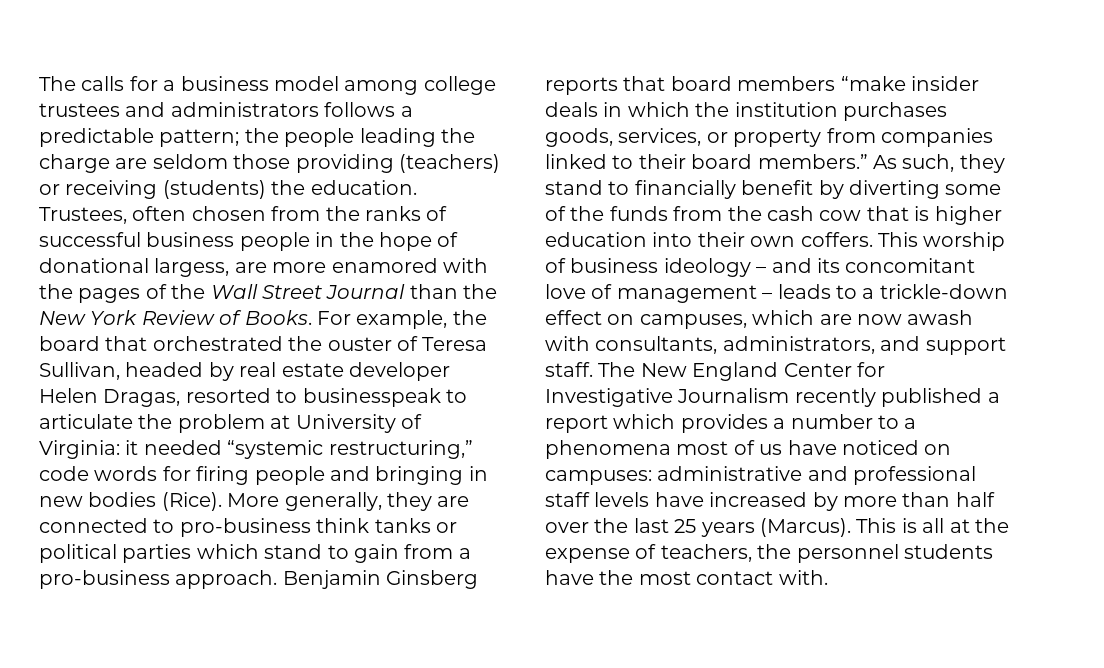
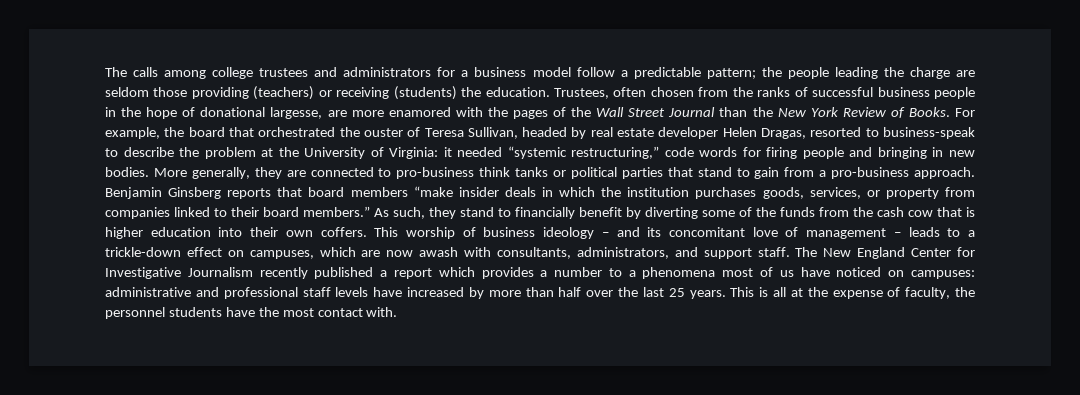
[129,76,339,91] for a business model -> (159, 72) none
[324,102,396,117] follows -> [437,67,615,77] for a business model follow
[154,258,230,277] largess, -> [270,107,323,119] largesse,
[302,388,467,407] [39,414,133,429] businesspeak to articulate -> [882,127,975,139] [105,147,174,157] business-speak to describe
(291, 422) none -> [278,147,299,157] the
[88,492,222,511] bodies (Rice). -> [105,167,149,177] bodies.
[196,544,259,559] which -> [667,167,693,177] that
[700,518,851,537] years (Marcus). -> [689,290,726,299] years.
[660,544,752,562] teachers, -> [905,287,951,299] faculty,

